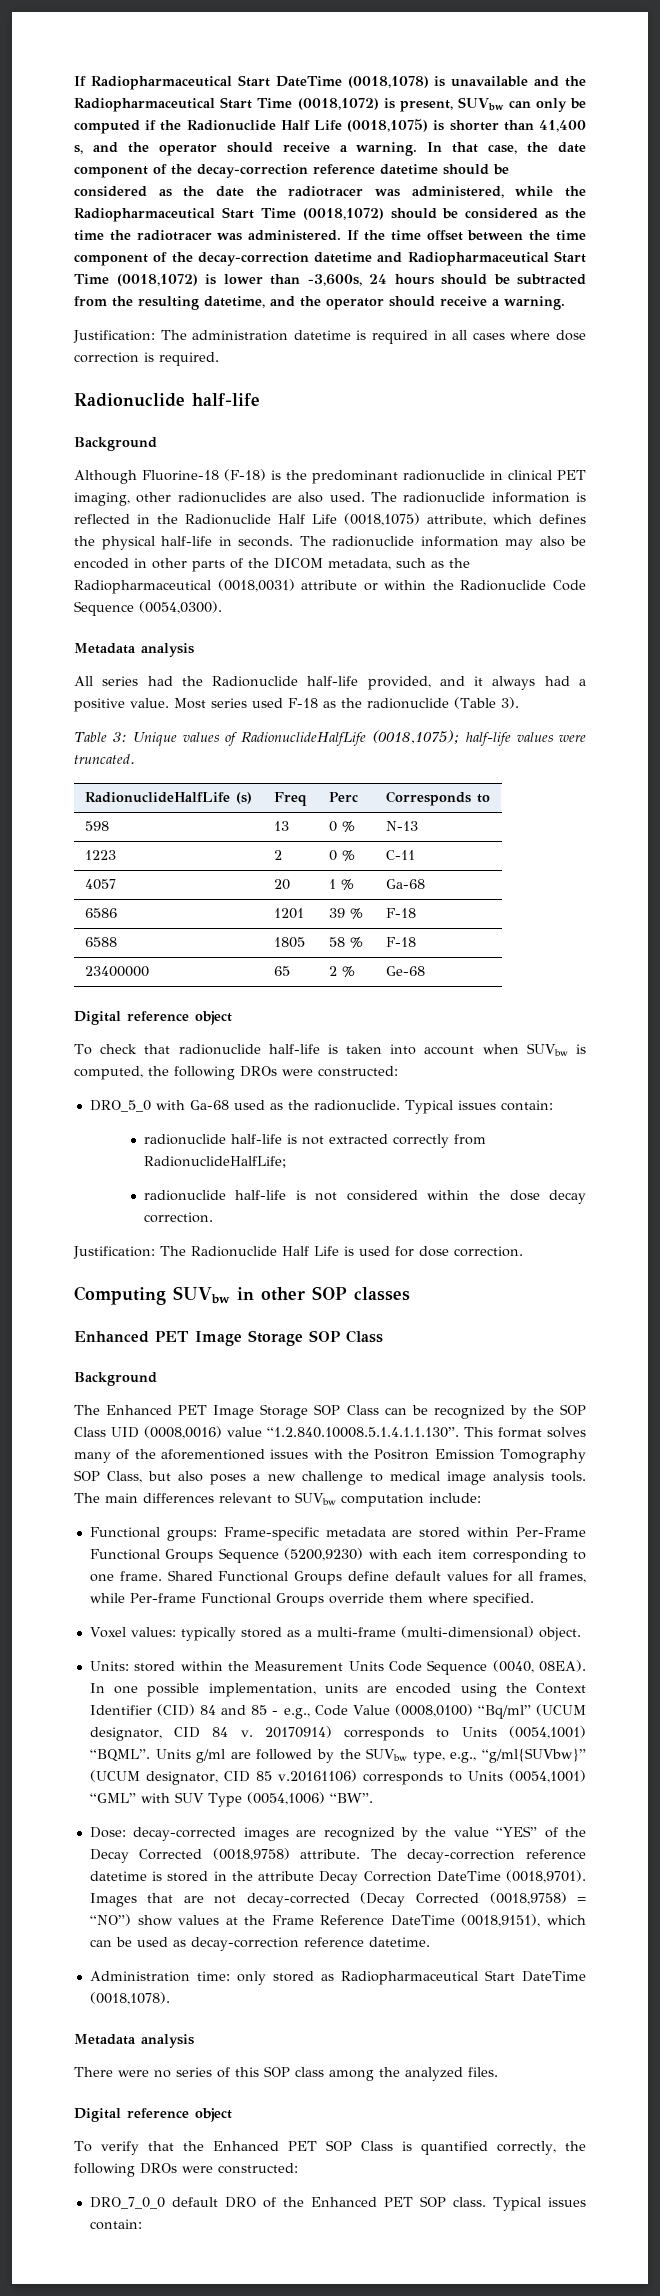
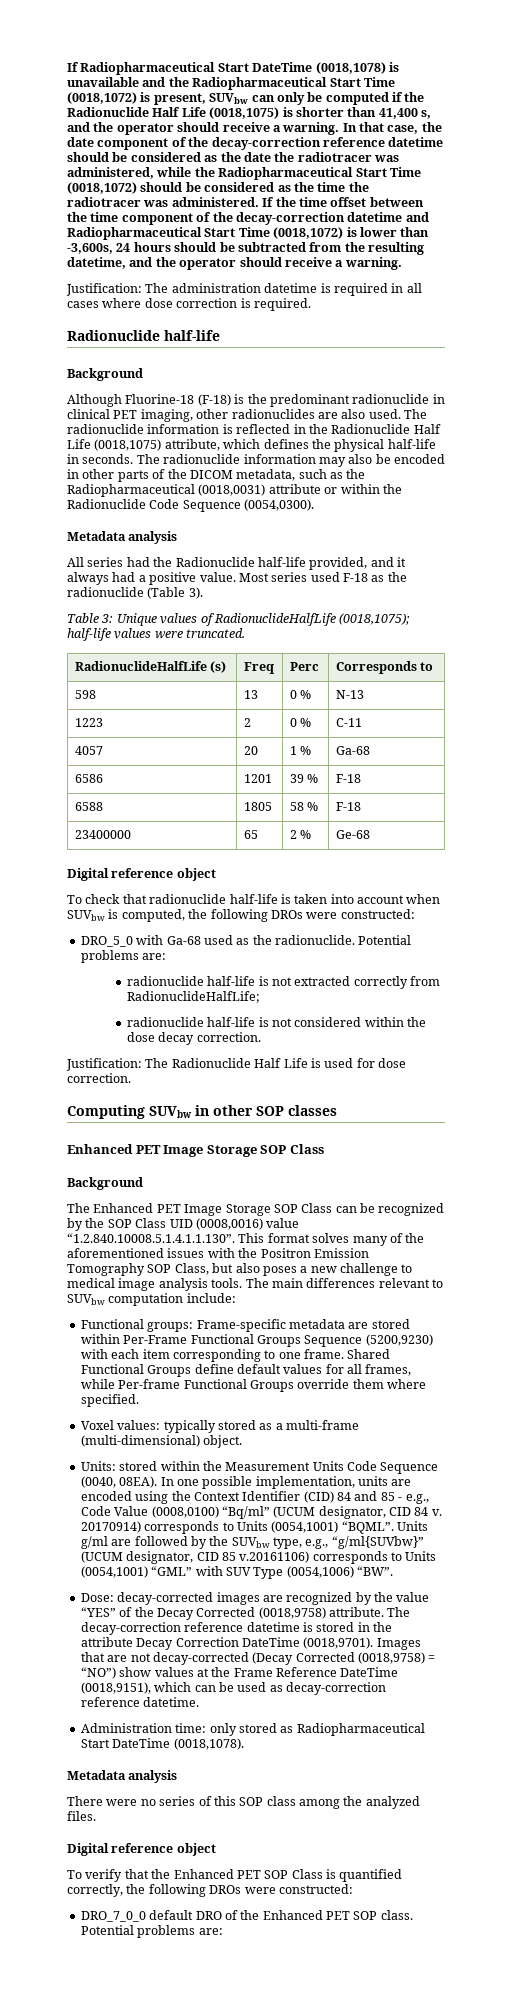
[404,1100,553,1114] Typical issues contain: -> [358,935,412,945] [80,950,167,963] Potential problems are:
[493,2197,586,2211] [89,2219,142,2230] Typical issues contain: -> [80,1925,223,1938] Potential problems are:

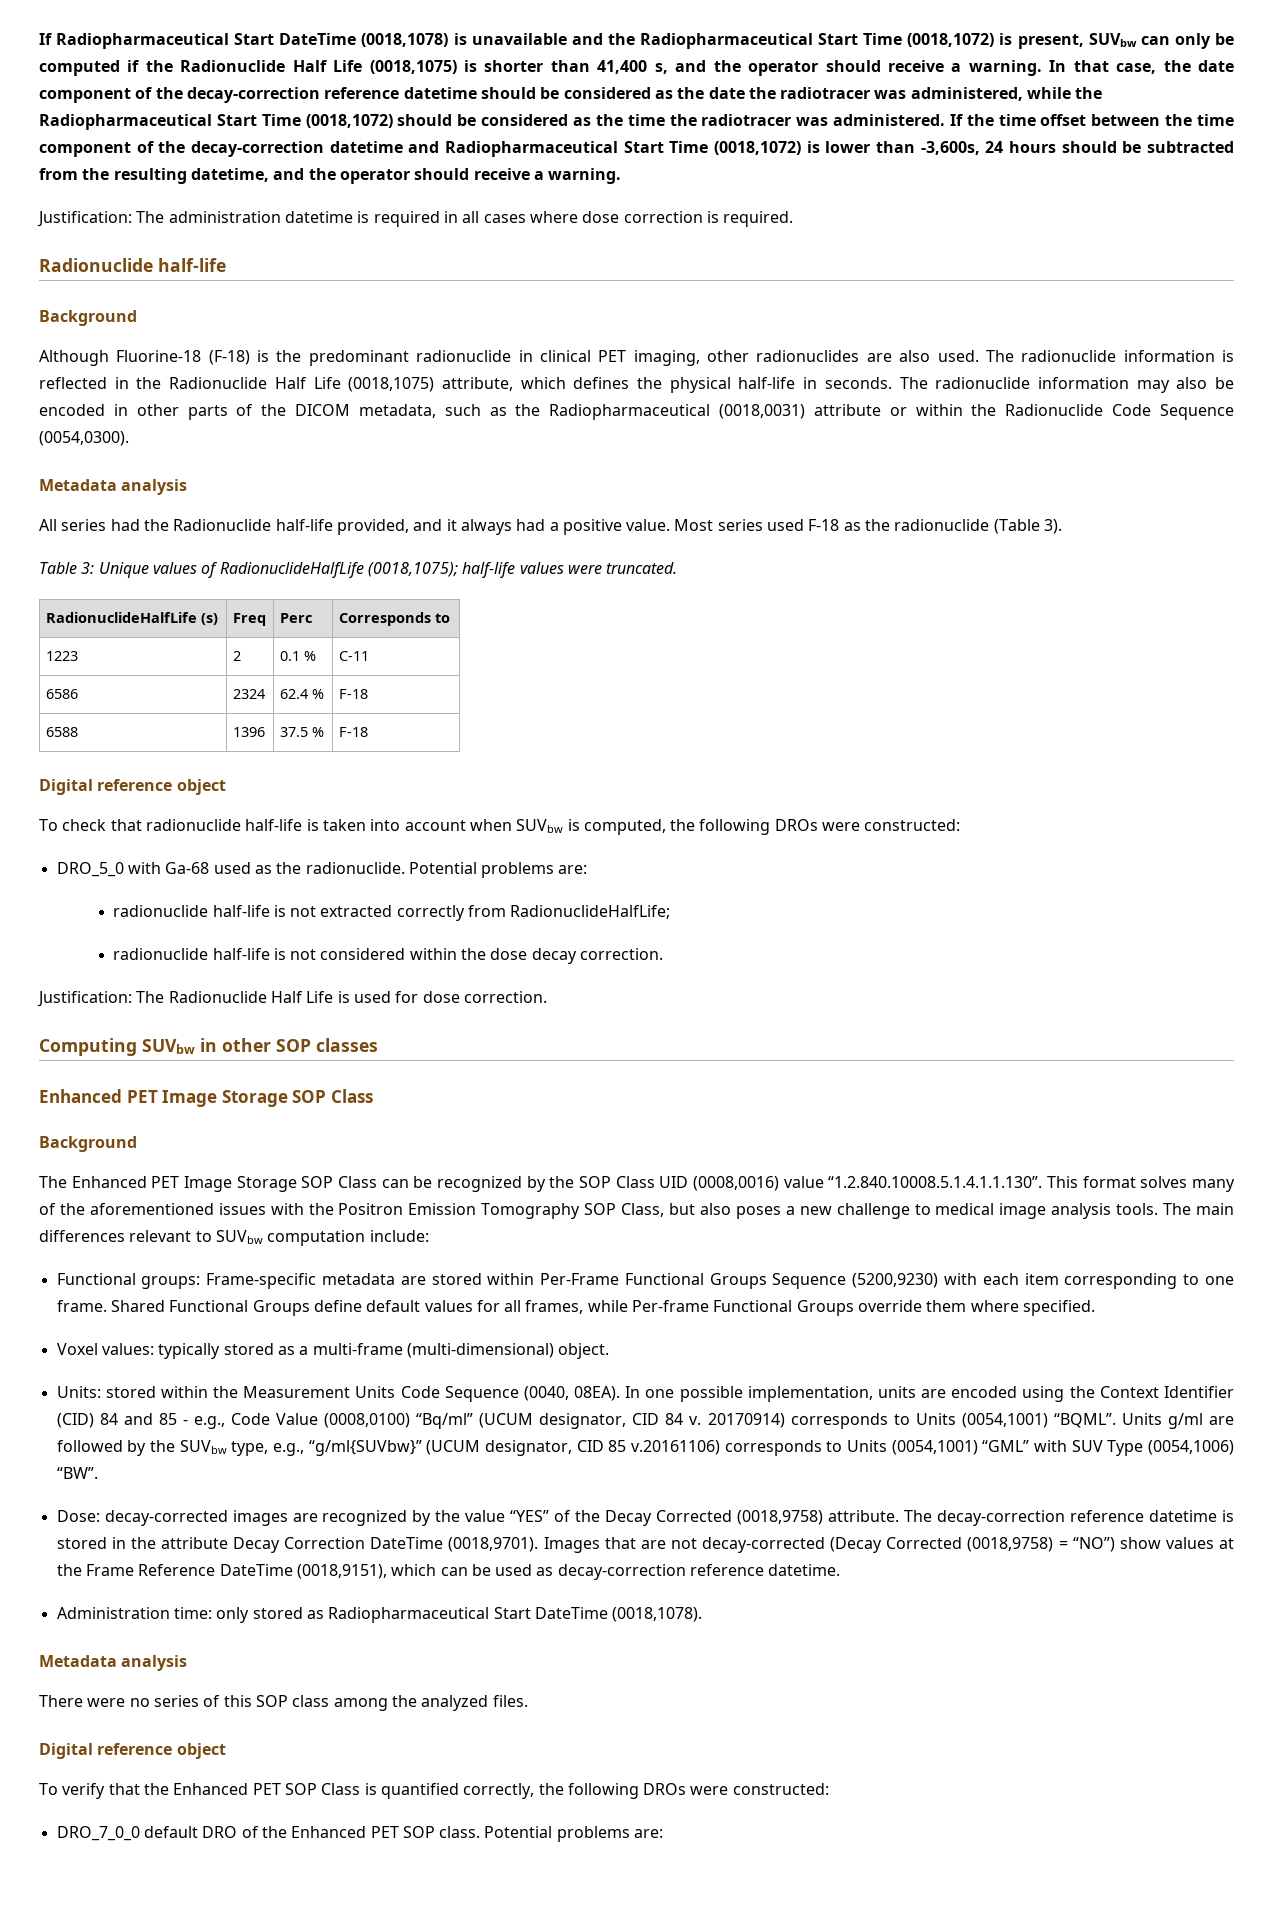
[74,690,96,699] [243,690,258,699] [289,690,312,699] [335,690,364,699] // 598 | 13 | 0 % | N-13 -> (450, 618) none
[289,718,297,727] 0 -> [279,651,300,661] 0.1
[74,746,103,755] [243,746,258,755] [289,746,312,755] [335,746,370,755] // 4057 | 20 | 1 % | Ga-68 -> (369, 656) none
[243,774,272,783] [289,774,304,783] 1201 | 39 -> [232,689,265,699] [279,689,308,699] 2324 | 62.4
[243,802,272,811] [289,802,319,811] [335,802,361,811] [74,830,131,839] [243,830,258,839] [289,830,312,839] [335,830,370,839] 1805 | 58 % | F-18 // 23400000 | 65 | 2 % | Ge-68 -> [232,727,265,737] [279,727,324,737] [338,727,368,737] 1396 | 37.5 % | F-18

